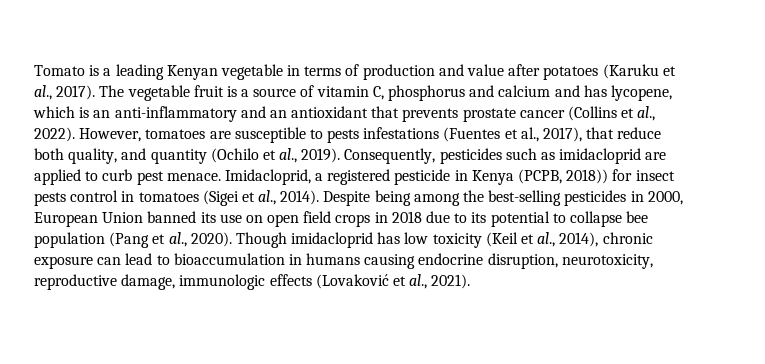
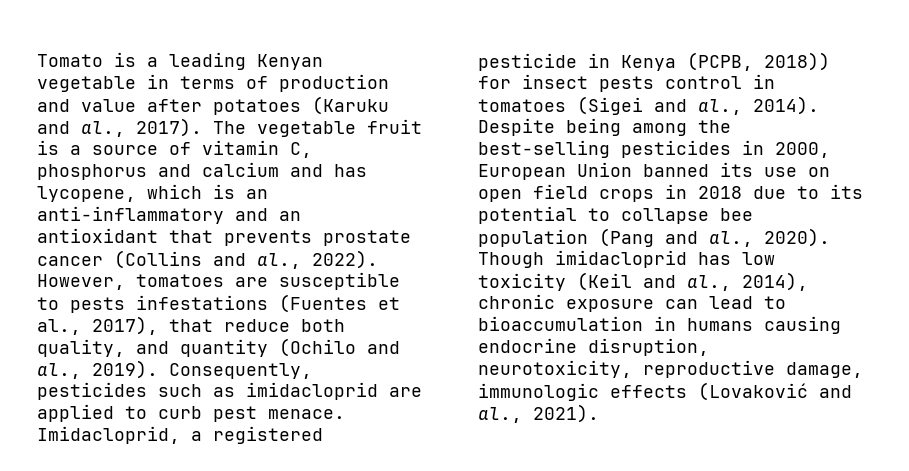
[662,66,676,76] et -> [37,121,70,134] and
[621,108,635,118] et -> [213,253,246,266] and
[262,150,276,160] et -> [367,341,400,354] and
[241,192,255,202] et -> [654,99,687,112] and
[152,234,166,244] et -> [665,231,698,244] and
[521,234,535,244] et -> [643,275,676,288] and
[392,276,406,286] et -> [819,385,852,398] and

